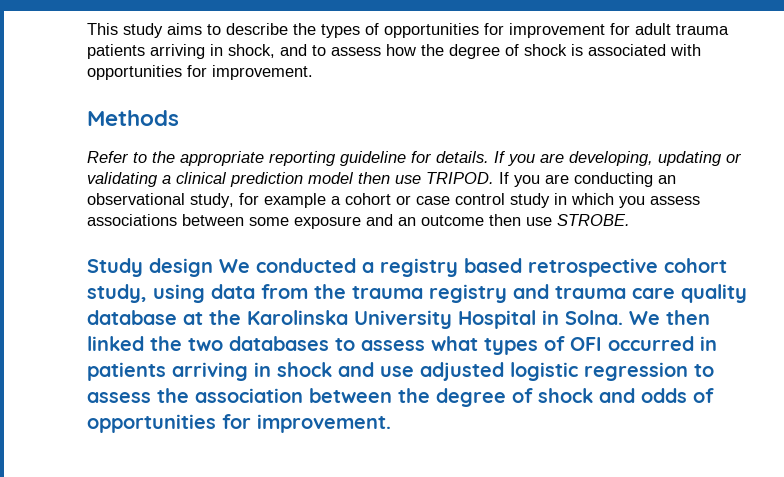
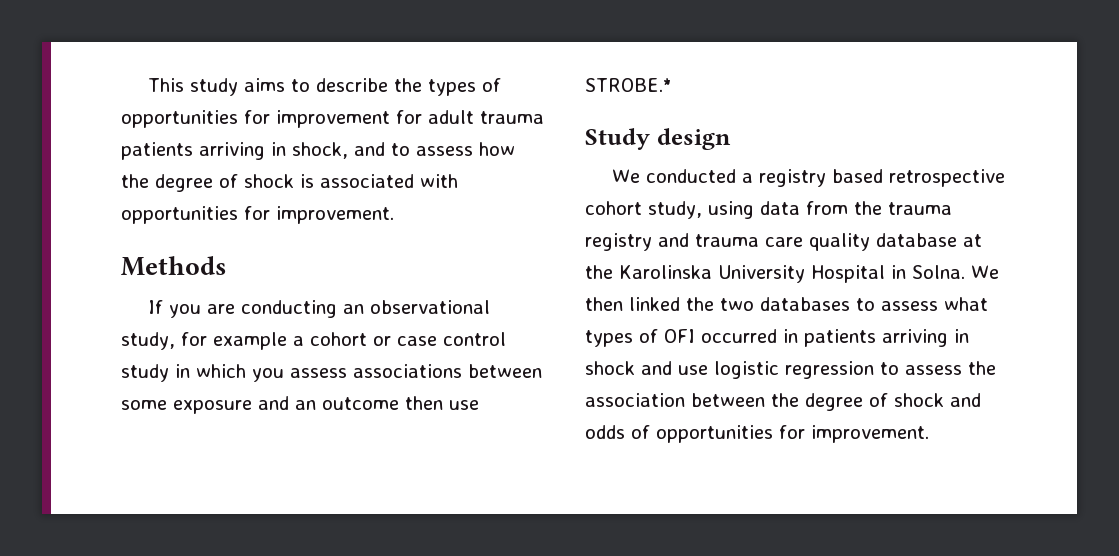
[87,151,742,166] [87,172,494,187] Refer to the appropriate reporting guideline for details. If you are developing, updating or validating a clinical prediction model then use TRIPOD. -> (227, 266) none
[557,214,630,226] STROBE. -> [585,78,672,92] STROBE.*
(213, 267) none -> (731, 139) //
[420,362,504,381] adjusted -> (708, 370) none

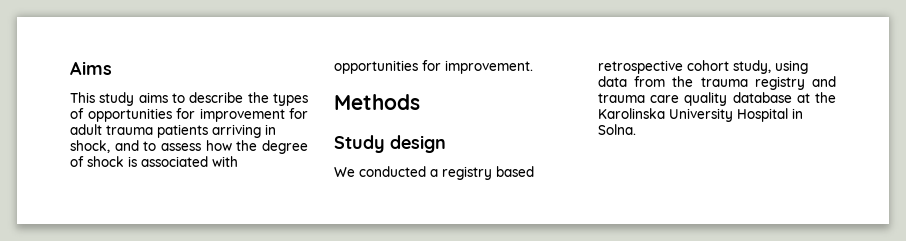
(148, 85) none -> [70,61,112,75] Aims //
[148,300,491,318] [121,332,506,350] [121,364,542,382] [121,396,479,414] [585,78,672,92] // If you are conducting an observational study, for example a cohort or case control study in which you assess associations between some exposure and an outcome then use STROBE.* -> (420, 102) none
[971,265,999,279] [585,297,988,311] [585,329,969,347] [585,361,996,379] [585,393,981,411] [585,425,929,443] We then linked the two databases to assess what types of OFI occurred in patients arriving in shock and use logistic regression to assess the association between the degree of shock and odds of opportunities for improvement. -> (636, 129) none

